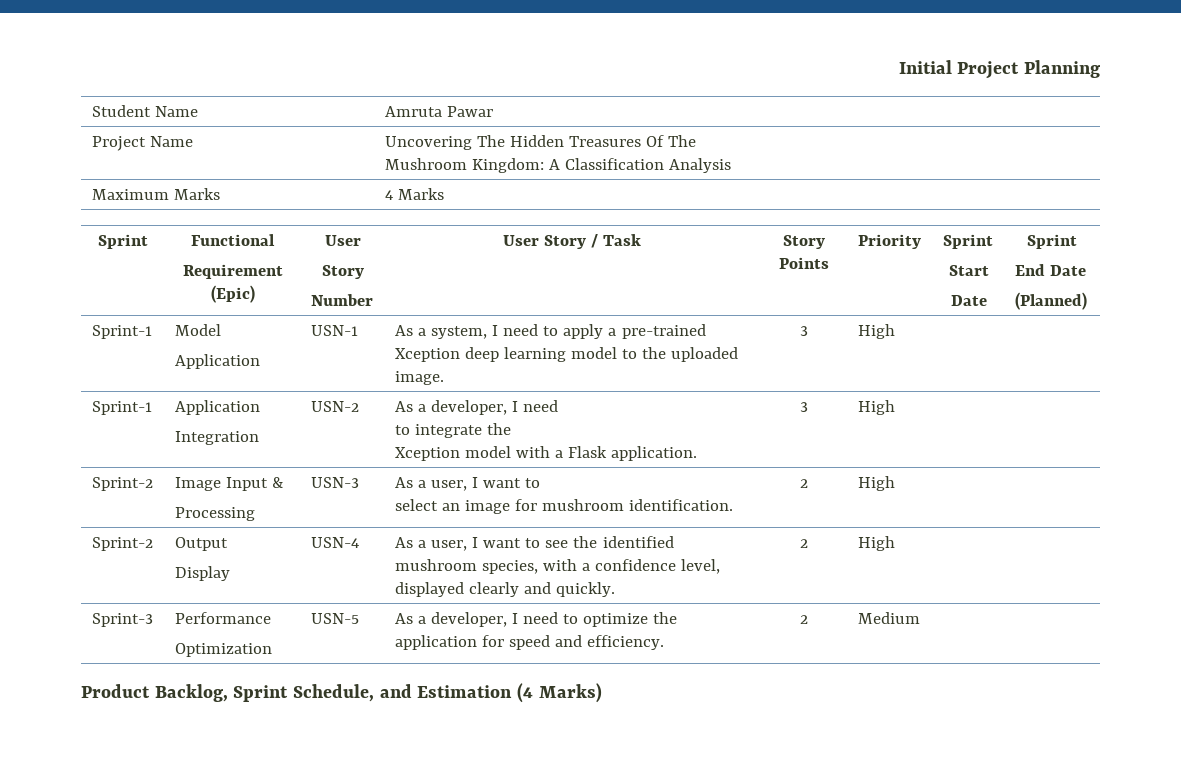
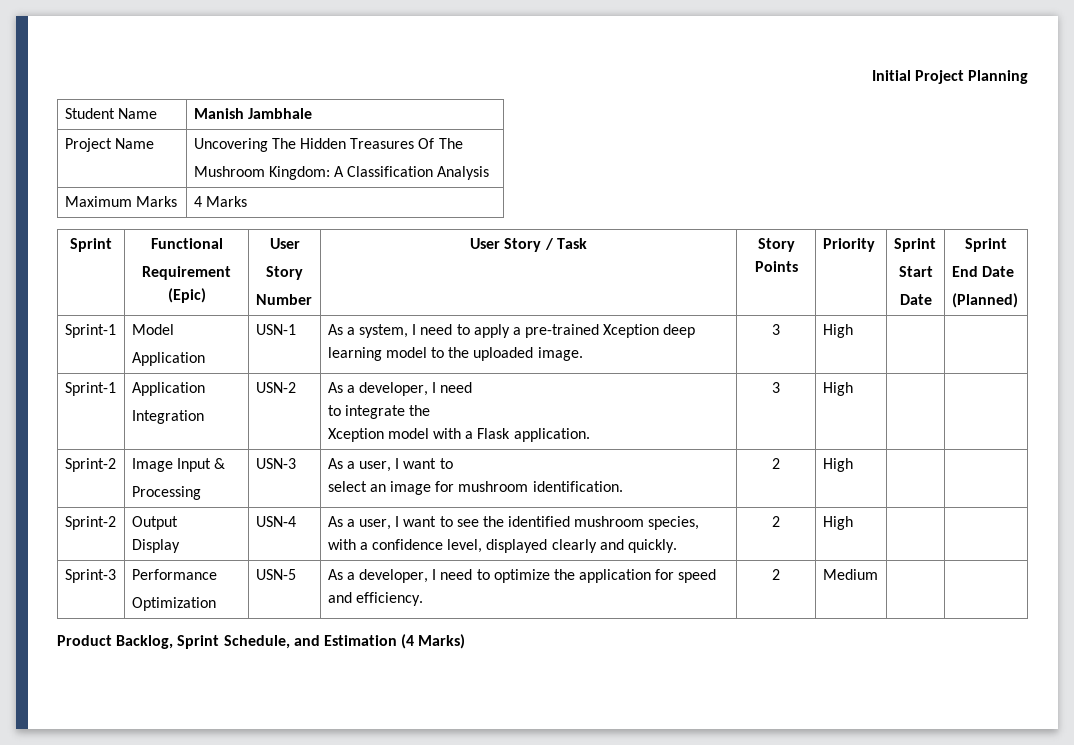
[384,106,493,117] Amruta Pawar -> [193,108,312,119] Manish Jambhale

